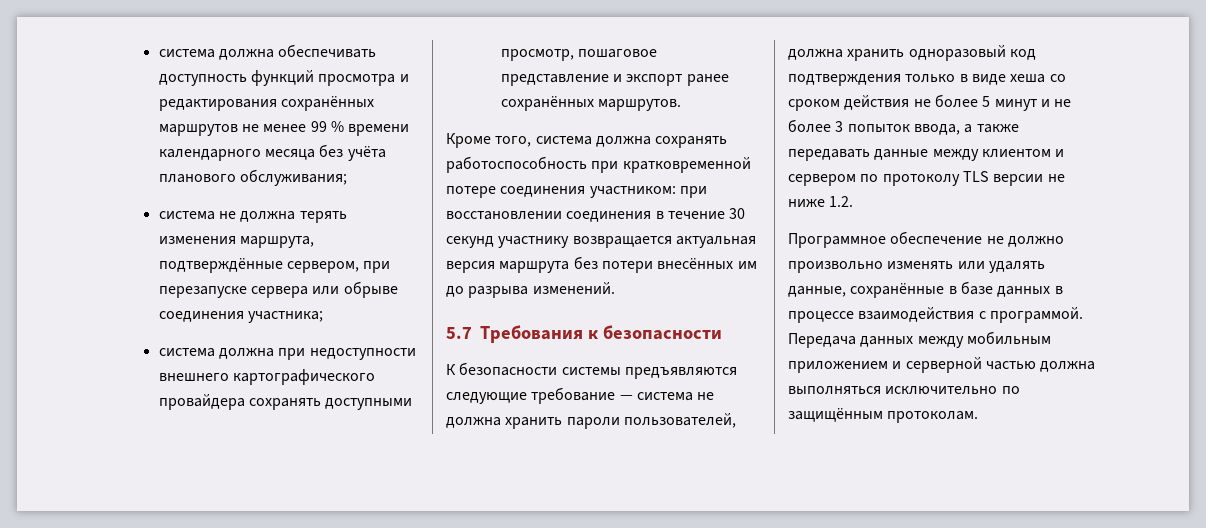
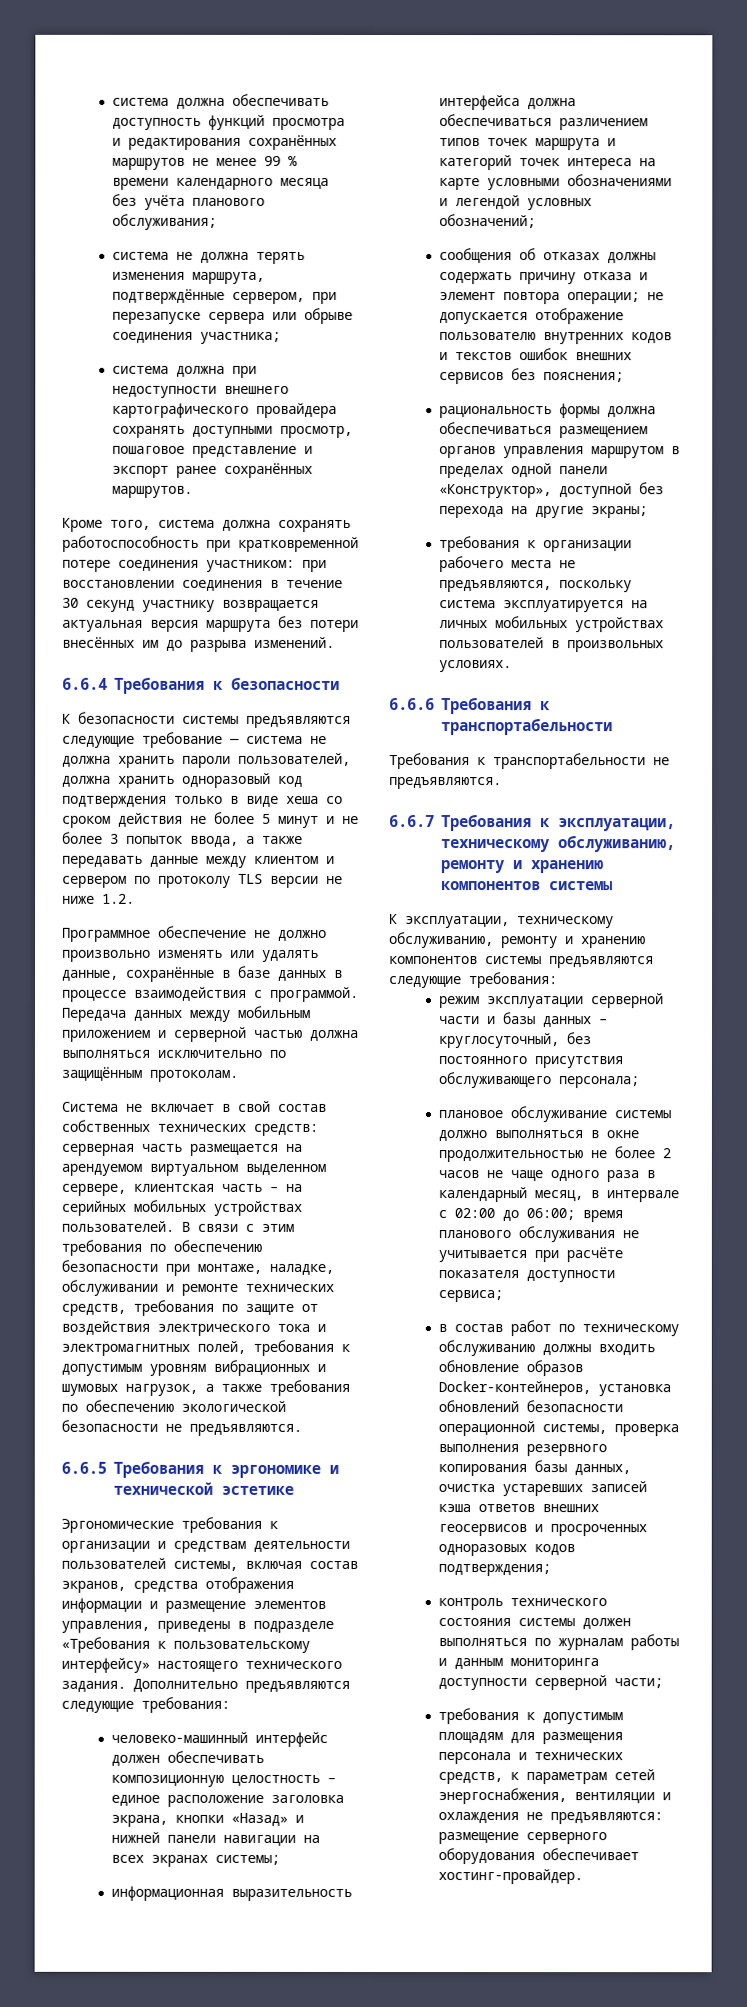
[446,327,472,339] 5.7 -> [62,677,108,690] 6.6.4
(979, 417) none -> [61,1100,326,1112] [61,1119,318,1136] [61,1143,302,1156] [61,1163,326,1176] [61,1183,302,1196] [61,1199,302,1216] [61,1220,294,1232] [61,1239,262,1256] [61,1259,334,1276] [61,1279,334,1296] [61,1299,318,1316] [61,1320,326,1336] [61,1339,350,1356] [61,1359,326,1376] [61,1379,350,1396] [61,1399,286,1412] [61,1419,302,1436] [61,1460,339,1478] [113,1481,294,1495] [61,1516,278,1533] [61,1540,350,1553] [61,1557,358,1571] [61,1576,294,1593] [61,1597,326,1613] [61,1620,334,1633] [61,1636,310,1653] [61,1657,342,1673] [61,1678,350,1693] [61,1696,230,1713] [110,1731,328,1747] [110,1750,264,1766] [110,1774,336,1787] [110,1794,344,1807] [110,1812,304,1827] [110,1831,320,1846] [110,1854,280,1867] [110,1885,352,1901] [438,95,576,111] [438,114,648,131] [438,138,616,151] [438,155,656,171] [438,174,672,191] [438,195,592,211] [438,214,536,229] [438,248,656,264] [438,272,648,285] [438,292,664,305] [438,308,624,325] [438,332,672,345] [438,348,632,361] [438,368,624,385] [438,403,656,419] [438,422,648,439] [438,446,680,459] [438,463,608,479] [438,482,664,499] [438,506,648,519] [438,536,632,553] [438,556,576,573] [438,580,632,593] [438,600,648,613] [438,616,664,633] [438,637,664,653] [438,660,512,673] [389,697,551,715] [441,718,613,736] [389,753,670,770] [389,777,502,790] [389,814,676,832] [441,835,676,853] [441,860,604,874] [441,881,613,891] [389,914,614,929] [389,932,646,949] [389,956,654,969] [389,972,558,989] [437,993,664,1009] [437,1012,607,1028] [437,1032,591,1049] [437,1056,623,1069] [437,1072,639,1089] [437,1106,671,1123] [437,1130,639,1142] [437,1146,671,1163] [437,1170,655,1183] [437,1187,679,1203] [437,1208,623,1223] [437,1226,639,1243] [437,1247,623,1263] [437,1270,615,1283] [437,1290,503,1303] [437,1320,679,1337] [437,1340,655,1357] [437,1360,583,1377] [437,1381,671,1397] [437,1400,623,1413] [437,1421,679,1437] [437,1444,607,1457] [437,1460,631,1477] [437,1481,647,1497] [437,1504,599,1513] [437,1524,647,1537] [437,1544,575,1557] [437,1564,551,1577] [437,1598,607,1611] [437,1618,631,1630] [437,1634,679,1651] [437,1658,599,1671] [437,1675,663,1691] [437,1708,623,1725] [437,1732,623,1745] [437,1752,623,1765] [437,1769,655,1785] [437,1788,671,1805] [437,1812,663,1825] [437,1832,607,1845] [437,1848,639,1865] [437,1869,583,1885] // Система не включает в свой состав собственных технических средств: серверная часть размещается на арендуемом виртуальном выделенном сервере, клиентская часть – на серийных мобильных устройствах пользователей. В связи с этим требования по обеспечению безопасности при монтаже, наладке, обслуживании и ремонте технических средств, требования по защите от воздействия электрического тока и электромагнитных полей, требования к допустимым уровням вибрационных и шумовых нагрузок, а также требования по обеспечению экологической безопасности не предъявляются. // 6.6.5 Требования к эргономике и технической эстетике // Эргономические требования к организации и средствам деятельности пользователей системы, включая состав экранов, средства отображения информации и размещение элементов управления, приведены в подразделе «Требования к пользовательскому интерфейсу» настоящего технического задания. Дополнительно предъявляются следующие требования: // человеко-машинный интерфейс должен обеспечивать композиционную целостность – единое расположение заголовка экрана, кнопки «Назад» и нижней панели навигации на всех экранах системы; // информационная выразительность интерфейса должна обеспечиваться различением типов точек маршрута и категорий точек интереса на карте условными обозначениями и легендой условных обозначений; // сообщения об отказах должны содержать причину отказа и элемент повтора операции; не допускается отображение пользователю внутренних кодов и текстов ошибок внешних сервисов без пояснения; // рациональность формы должна обеспечиваться размещением органов управления маршрутом в пределах одной панели «Конструктор», доступной без перехода на другие экраны; // требования к организации рабочего места не предъявляются, поскольку система эксплуатируется на личных мобильных устройствах пользователей в произвольных условиях. // 6.6.6 Требования к транспортабельности // Требования к транспортабельности не предъявляются. // 6.6.7 Требования к эксплуатации, техническому обслуживанию, ремонту и хранению компонентов системы // К эксплуатации, техническому обслуживанию, ремонту и хранению компонентов системы предъявляются следующие требования: // режим эксплуатации серверной части и базы данных – круглосуточный, без постоянного присутствия обслуживающего персонала; // плановое обслуживание системы должно выполняться в окне продолжительностью не более 2 часов не чаще одного раза в календарный месяц, в интервале с 02:00 до 06:00; время планового обслуживания не учитывается при расчёте показателя доступности сервиса; // в состав работ по техническому обслуживанию должны входить обновление образов Docker-контейнеров, установка обновлений безопасности операционной системы, проверка выполнения резервного копирования базы данных, очистка устаревших записей кэша ответов внешних геосервисов и просроченных одноразовых кодов подтверждения; // контроль технического состояния системы должен выполняться по журналам работы и данным мониторинга доступности серверной части; // требования к допустимым площадям для размещения персонала и технических средств, к параметрам сетей энергоснабжения, вентиляции и охлаждения не предъявляются: размещение серверного оборудования обеспечивает хостинг-провайдер.

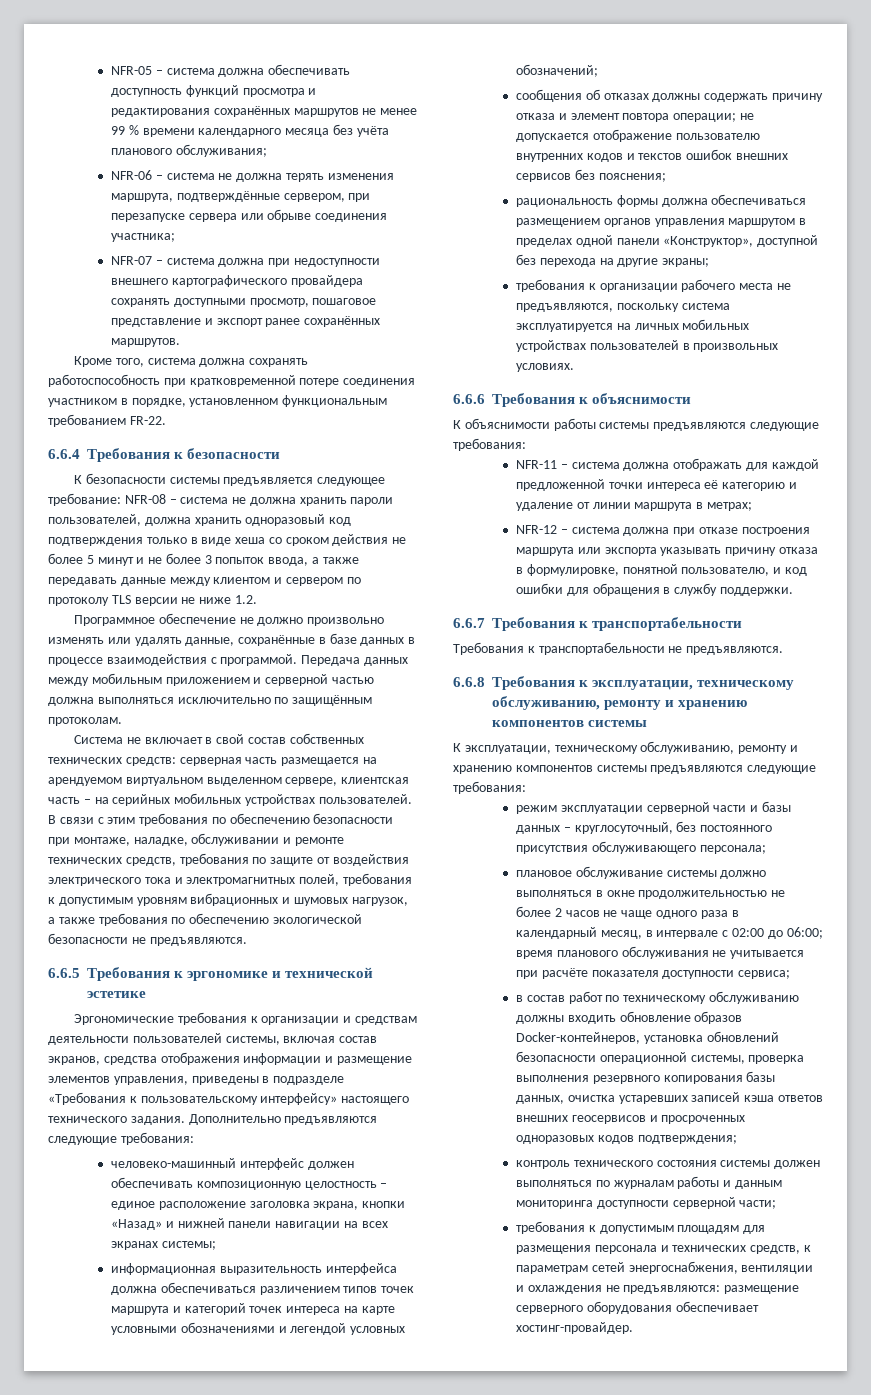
(111, 101) none -> [111,66,163,75] NFR-05 –
(217, 221) none -> [111,170,163,180] NFR-06 –
(281, 337) none -> [111,256,163,265] NFR-07 –
[206,559,327,572] [62,579,343,591] [62,597,319,612] [62,615,359,632] [62,636,335,652] участником: при восстановлении соединения в течение 30 секунд участнику возвращается актуальная версия маршрута без потери внесённых им до разрыва изменений. -> [48,395,388,407] [48,414,166,427] участником в порядке, установленном функциональным требованием FR-22.
[246,715,351,728] [62,731,240,748] предъявляются следующие требование — -> [223,477,386,486] [48,493,177,506] предъявляется следующее требование: NFR-08 –
(551, 706) none -> [592,393,692,404] [453,418,819,431] [453,438,526,451] [516,458,819,471] [516,479,797,491] [516,502,752,511] [516,525,810,536] [516,547,818,556] [516,564,807,576] [516,583,793,596] [453,617,589,631] объяснимости // К объяснимости работы системы предъявляются следующие требования: // NFR-11 – система должна отображать для каждой предложенной точки интереса её категорию и удаление от линии маршрута в метрах; // NFR-12 – система должна при отказе построения маршрута или экспорта указывать причину отказа в формулировке, понятной пользователю, и код ошибки для обращения в службу поддержки. // 6.6.7 Требования к
[389,815,435,828] 6.6.7 -> [453,677,485,687] 6.6.8

